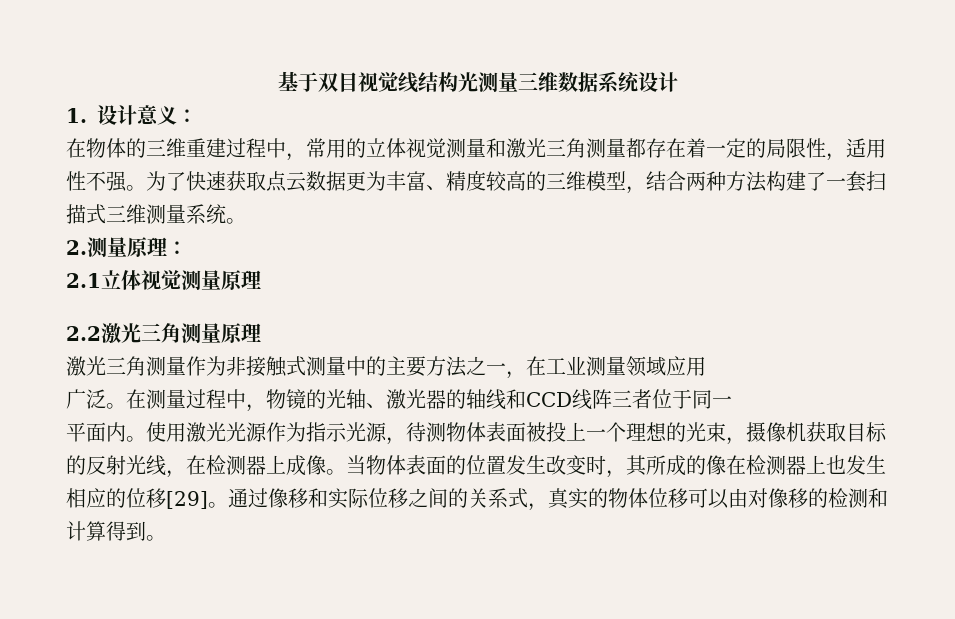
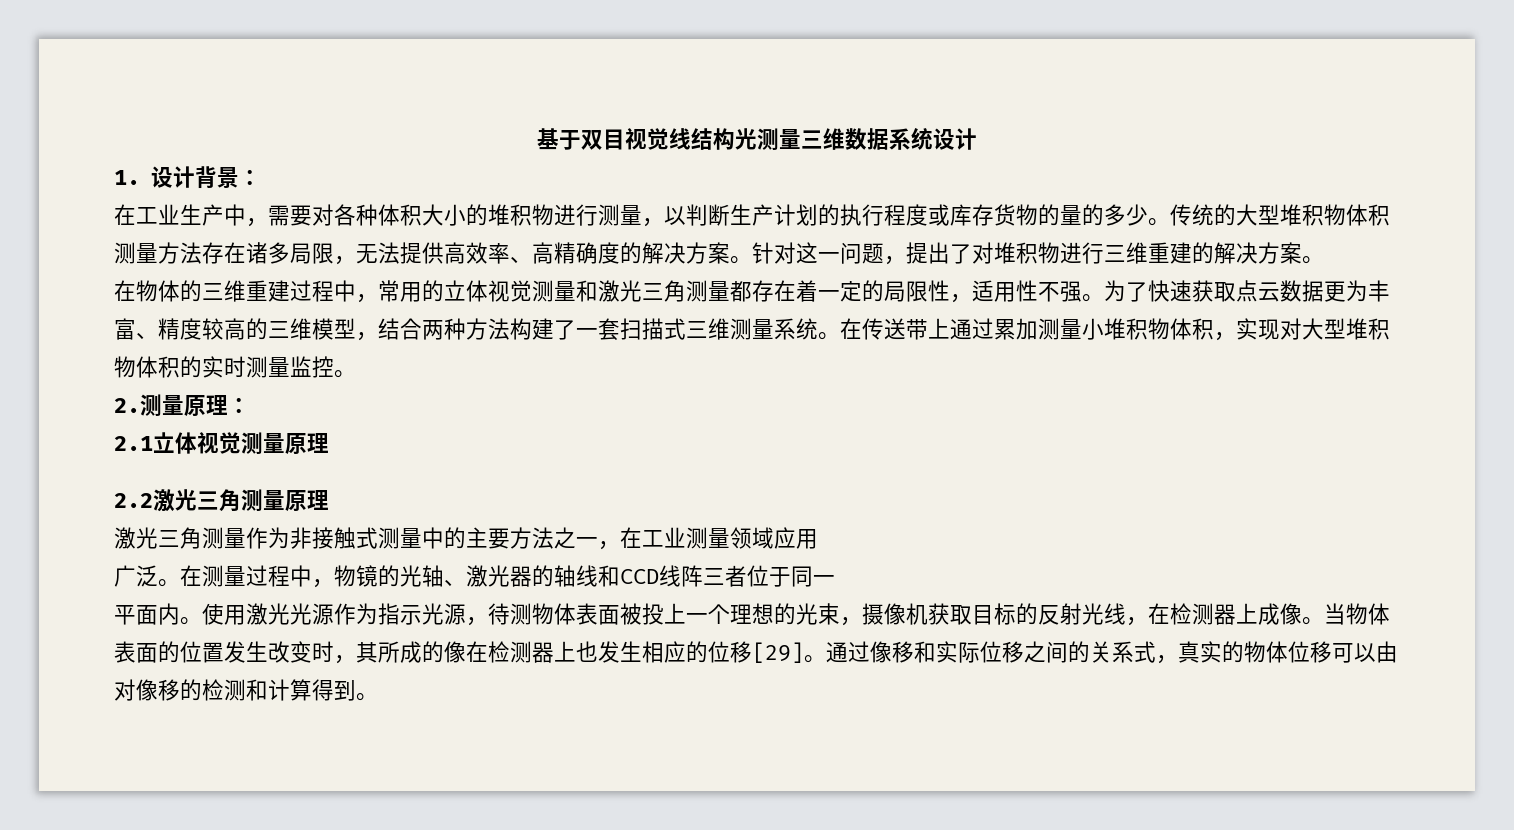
[137,105,197,125] 意义： -> [194,166,261,189] [114,204,1390,227] [114,242,1324,265] 背景： // 在工业生产中，需要对各种体积大小的堆积物进行测量，以判断生产计划的执行程度或库存货物的量的多少。传统的大型堆积物体积测量方法存在诸多局限，无法提供高效率、高精确度的解决方案。针对这一问题，提出了对堆积物进行三维重建的解决方案。
(246, 221) none -> [840,318,1390,341] [114,356,356,378] 在传送带上通过累加测量小堆积物体积，实现对大型堆积物体积的实时测量监控。

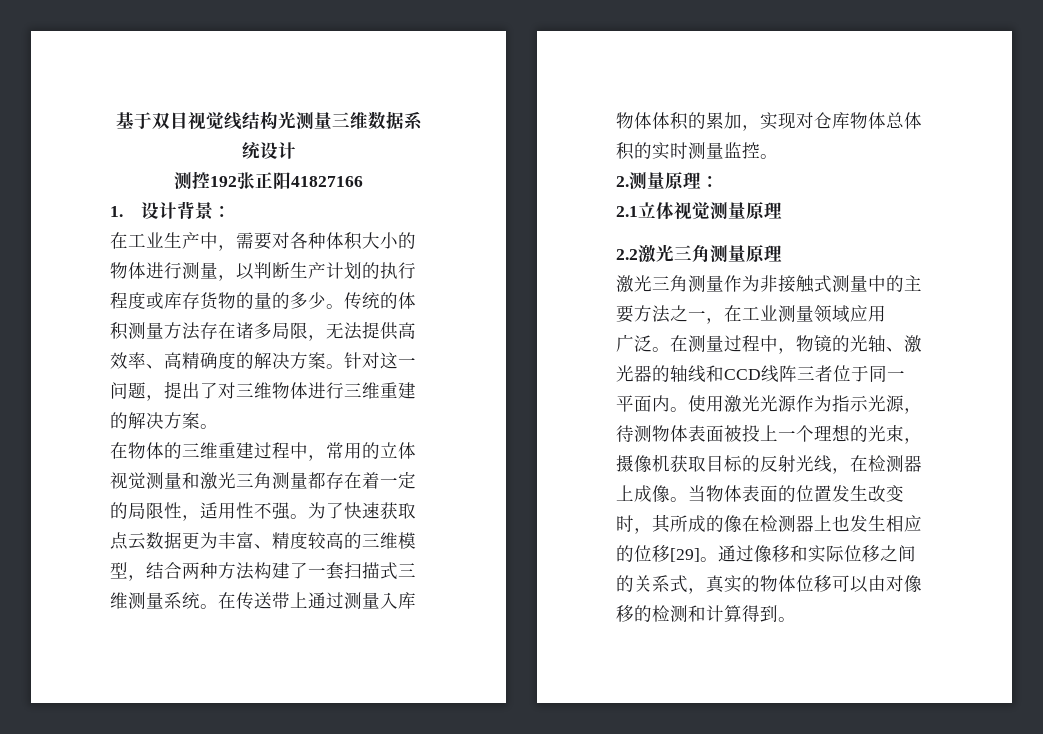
(977, 139) none -> [174,171,363,189] // 测控192张正阳41827166
[488,204,554,226] 堆积物 -> [110,262,146,279] 物体
[1236,204,1346,226] 大型堆积物 -> (398, 300) none
[994,242,1060,264] 堆积物 -> [236,382,308,399] 三维物体
[994,318,1390,341] [114,356,136,378] 累加测量小堆积物体积，实现对大型堆积物 -> [344,592,416,609] [616,112,904,131] 测量入库物体体积的累加，实现对仓库物体总

